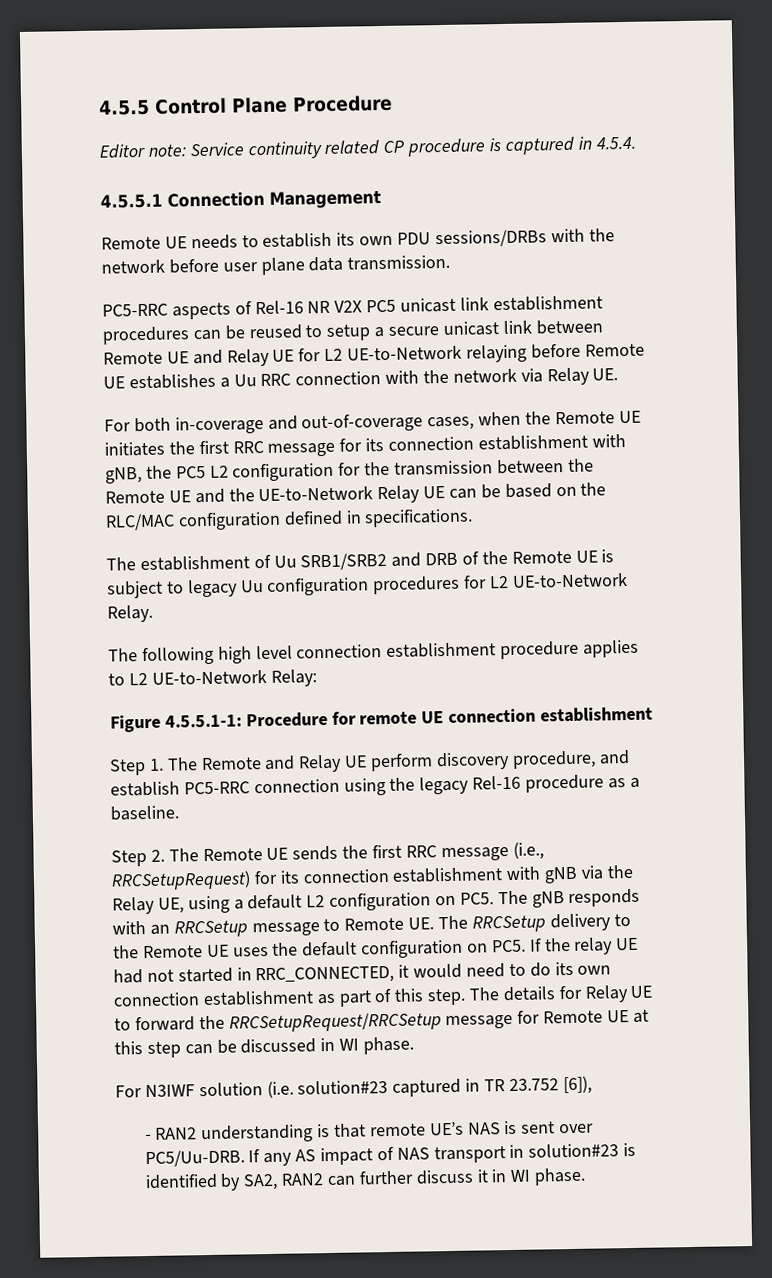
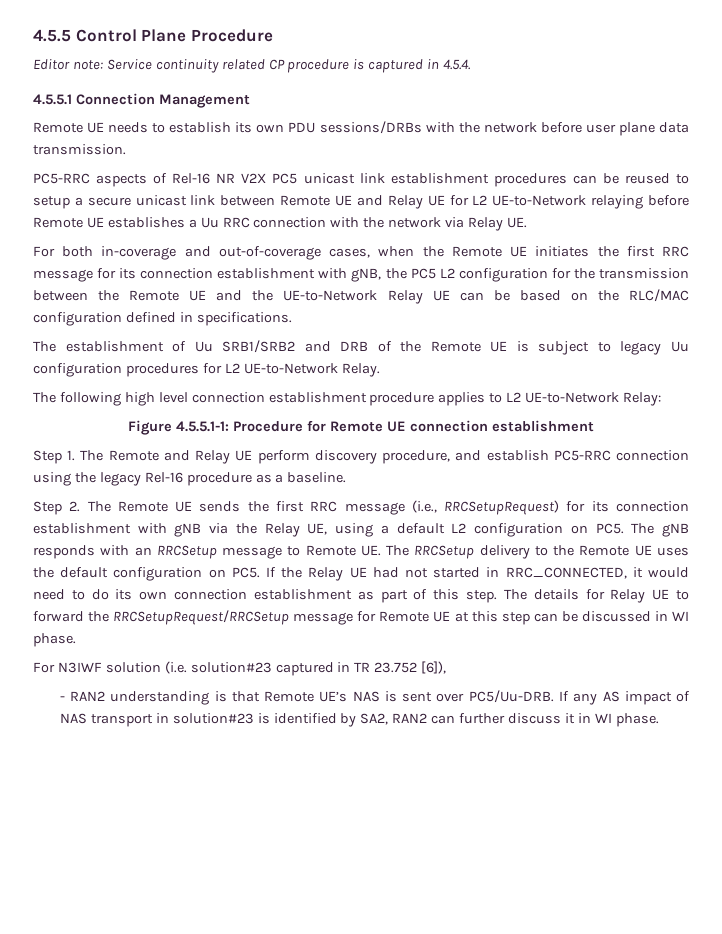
[359,711,418,725] remote -> [329,421,383,432] Remote
[573,937,614,955] relay -> [308,567,344,581] Relay
[369,1123,426,1137] remote -> [264,691,315,702] Remote

